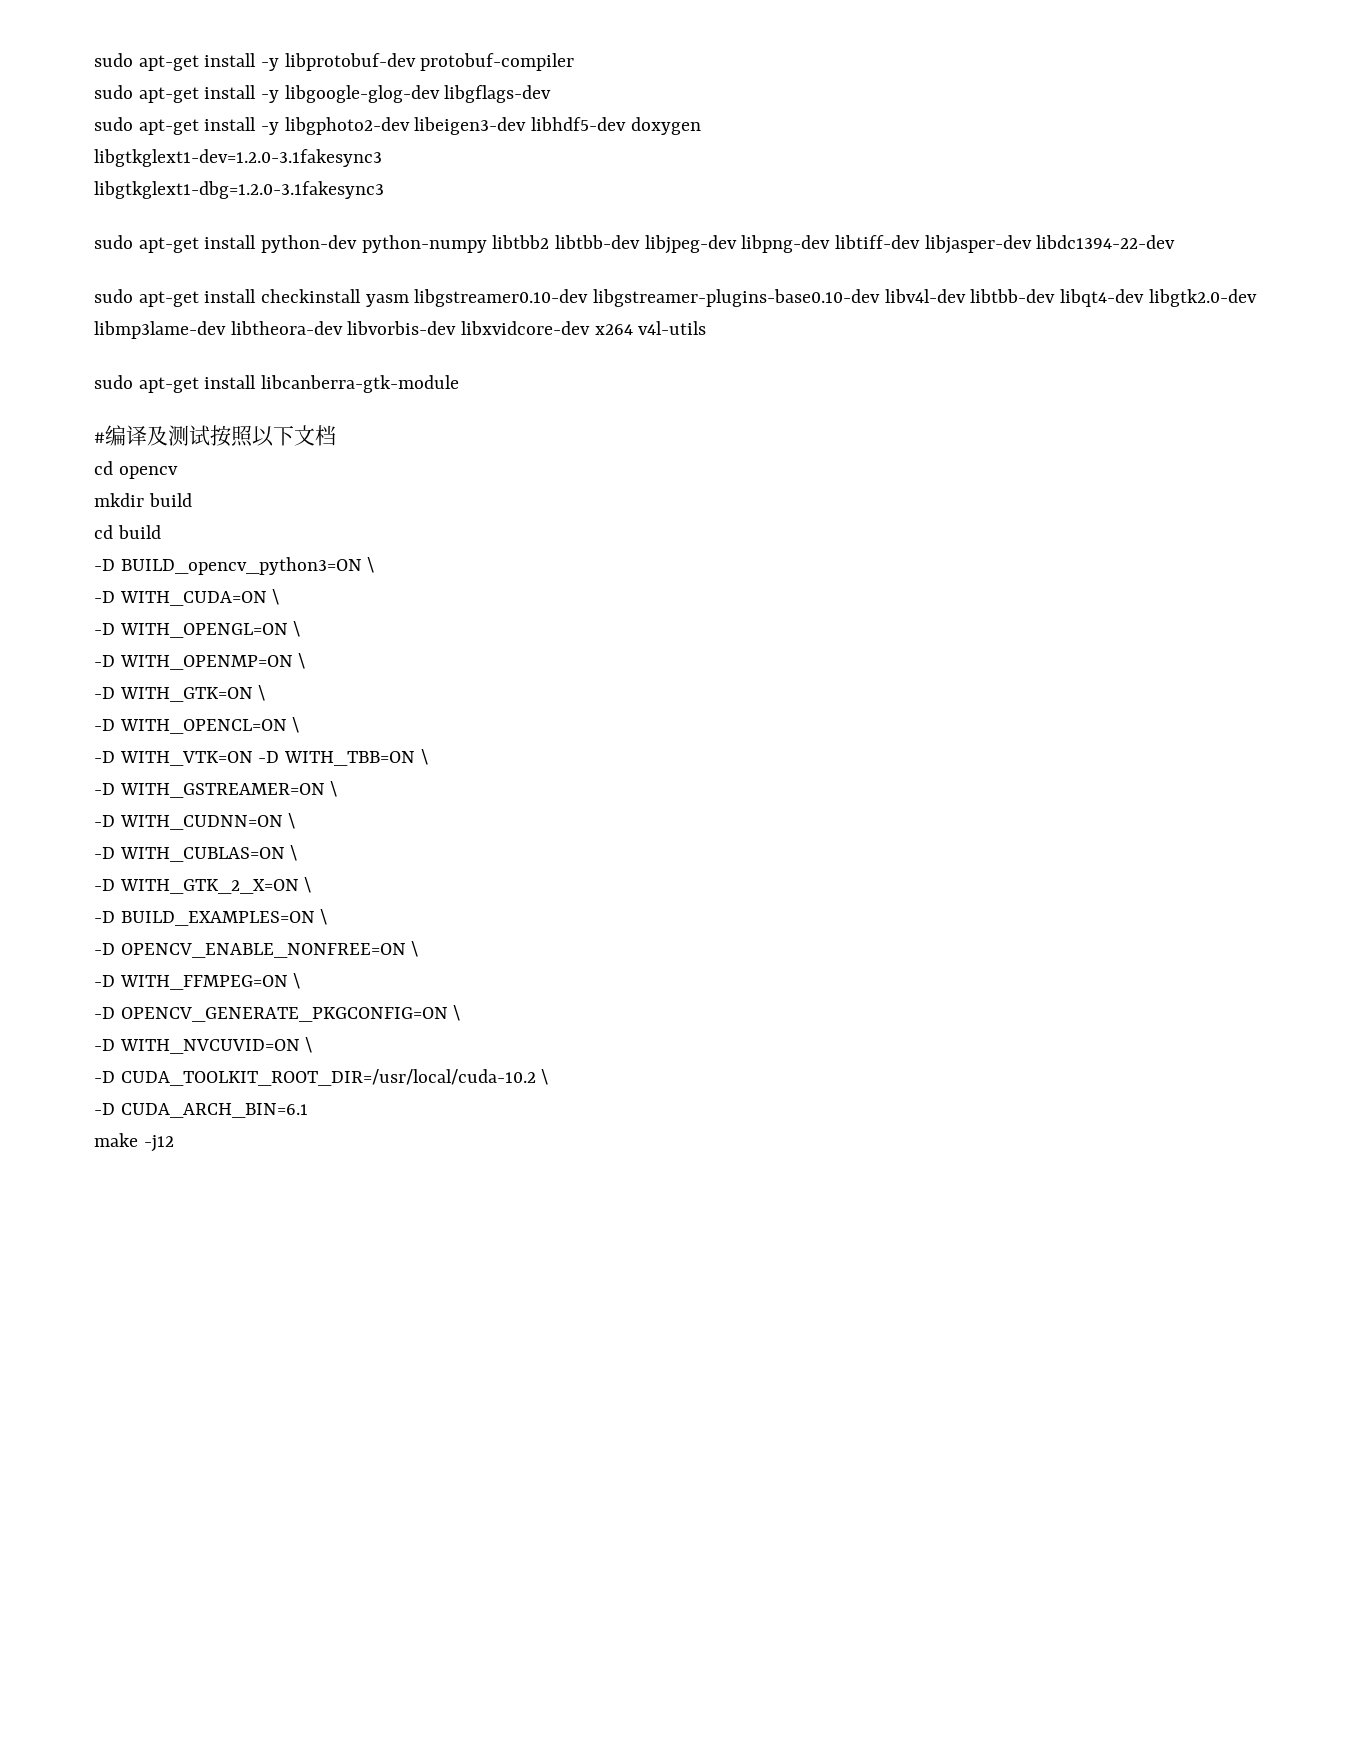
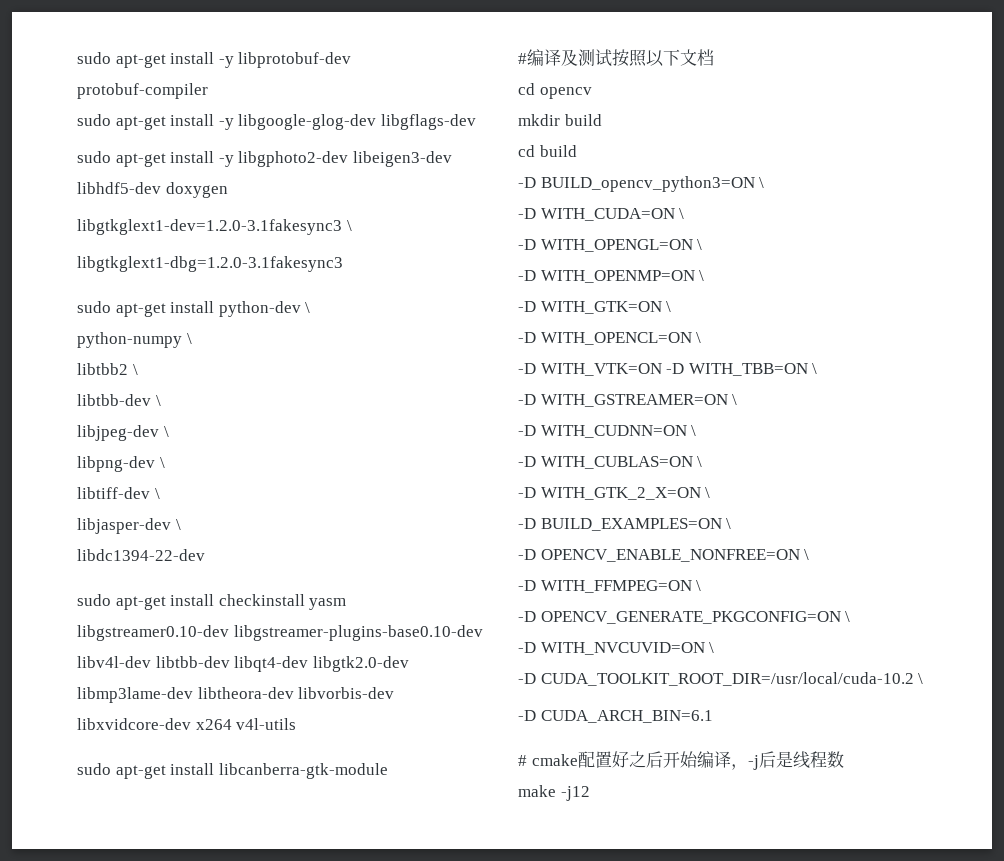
(382, 158) none -> [346,220,352,231] \
[361,235,1032,254] python-numpy libtbb2 libtbb-dev libjpeg-dev libpng-dev libtiff-dev libjasper-dev -> [305,302,311,313] [77,332,192,348] [77,363,138,375] [77,394,161,406] [77,425,169,441] [77,456,165,472] [77,487,160,499] [77,518,181,534] \ // python-numpy \ // libtbb2 \ // libtbb-dev \ // libjpeg-dev \ // libpng-dev \ // libtiff-dev \ // libjasper-dev \ //
(308, 1110) none -> [518,751,844,770] // # cmake配置好之后开始编译，-j后是线程数

